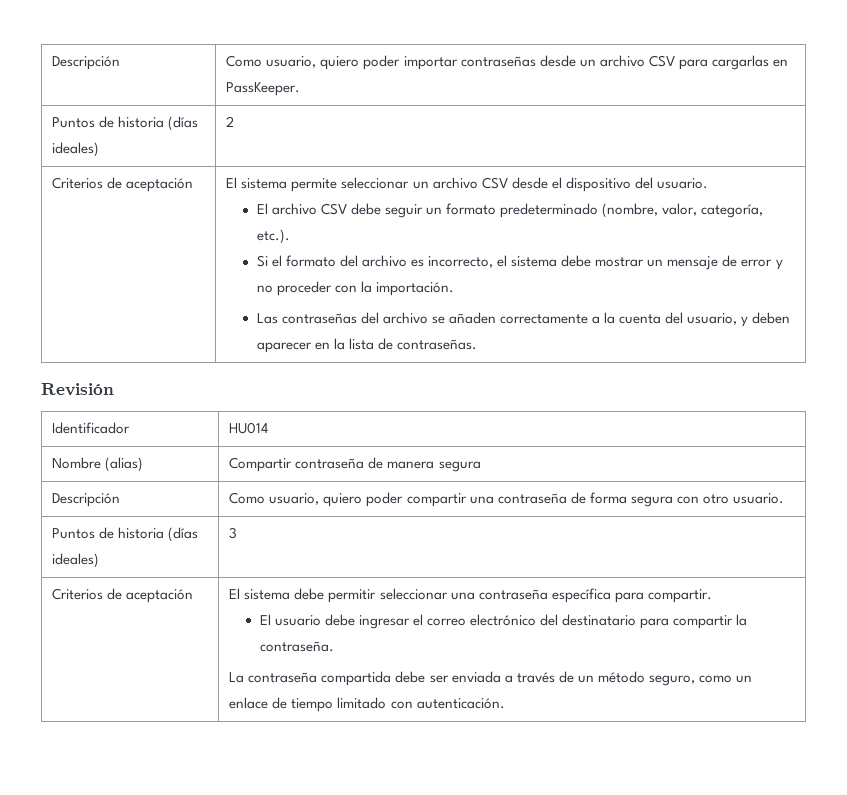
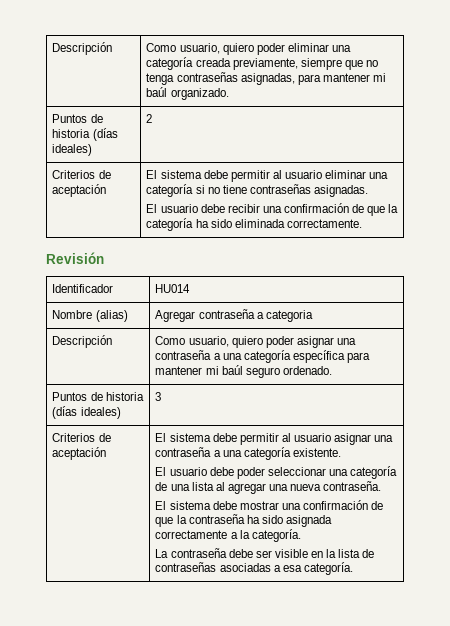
[52,56,121,70] [226,55,788,70] [226,82,301,96] Descripción | Como usuario, quiero poder importar contraseñas desde un archivo CSV para cargarlas en PassKeeper. -> [52,42,113,55] [146,43,351,55] [146,57,378,70] [146,72,386,85] [146,87,229,100] Descripción | Como usuario, quiero poder eliminar una categoría creada previamente, siempre que no tenga contraseñas asignadas, para mantener mi baúl organizado.
[291,177,708,192] [256,203,764,218] [256,229,290,244] [256,255,783,270] [256,281,454,296] [256,312,791,327] [256,338,478,353] permite seleccionar un archivo CSV desde el dispositivo del usuario. // El archivo CSV debe seguir un formato predeterminado (nombre, valor, categoría, etc.). // Si el formato del archivo es incorrecto, el sistema debe mostrar un mensaje de error y no proceder con la importación. // Las contraseñas del archivo se añaden correctamente a la cuenta del usuario, y deben aparecer en la lista de contraseñas. -> [203,170,389,182] [146,184,368,197] [146,203,399,216] [146,218,362,231] debe permitir al usuario eliminar una categoría si no tiene contraseñas asignadas. // El usuario debe recibir una confirmación de que la categoría ha sido eliminada correctamente.
[229,457,481,472] [52,493,121,507] [229,492,784,507] Compartir contraseña de manera segura // Descripción | Como usuario, quiero poder compartir una contraseña de forma segura con otro usuario. -> [155,309,313,322] [52,335,113,348] [155,336,356,348] [155,350,370,363] [155,365,332,378] Agregar contraseña a categoria // Descripción | Como usuario, quiero poder asignar una contraseña a una categoría específica para mantener mi baúl seguro ordenado.
[379,588,712,603] [259,614,748,629] [259,641,334,652] seleccionar una contraseña específica para compartir. // El usuario debe ingresar el correo electrónico del destinatario para compartir la contraseña. -> [281,433,394,445] [155,447,341,460] [155,466,398,479] [155,481,382,494] [155,500,384,510] [155,514,332,527] [155,529,301,542] al usuario asignar una contraseña a una categoría existente. // El usuario debe poder seleccionar una categoría de una lista al agregar una nueva contraseña. // El sistema debe mostrar una confirmación de que la contraseña ha sido asignada correctamente a la categoría.
[321,671,392,686] compartida -> (227, 553) none
[451,671,752,686] [229,697,505,712] enviada a través de un método seguro, como un enlace de tiempo limitado con autenticación. -> [274,549,375,558] [155,562,353,575] visible en la lista de contraseñas asociadas a esa categoría.

